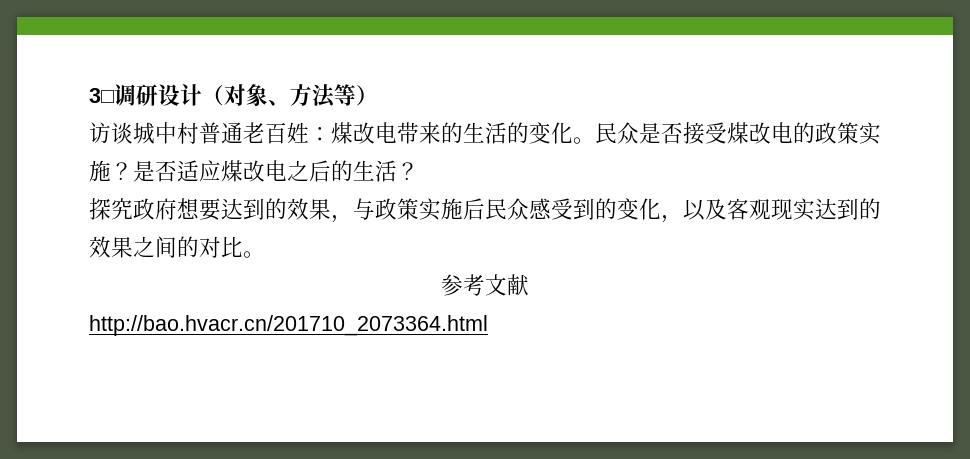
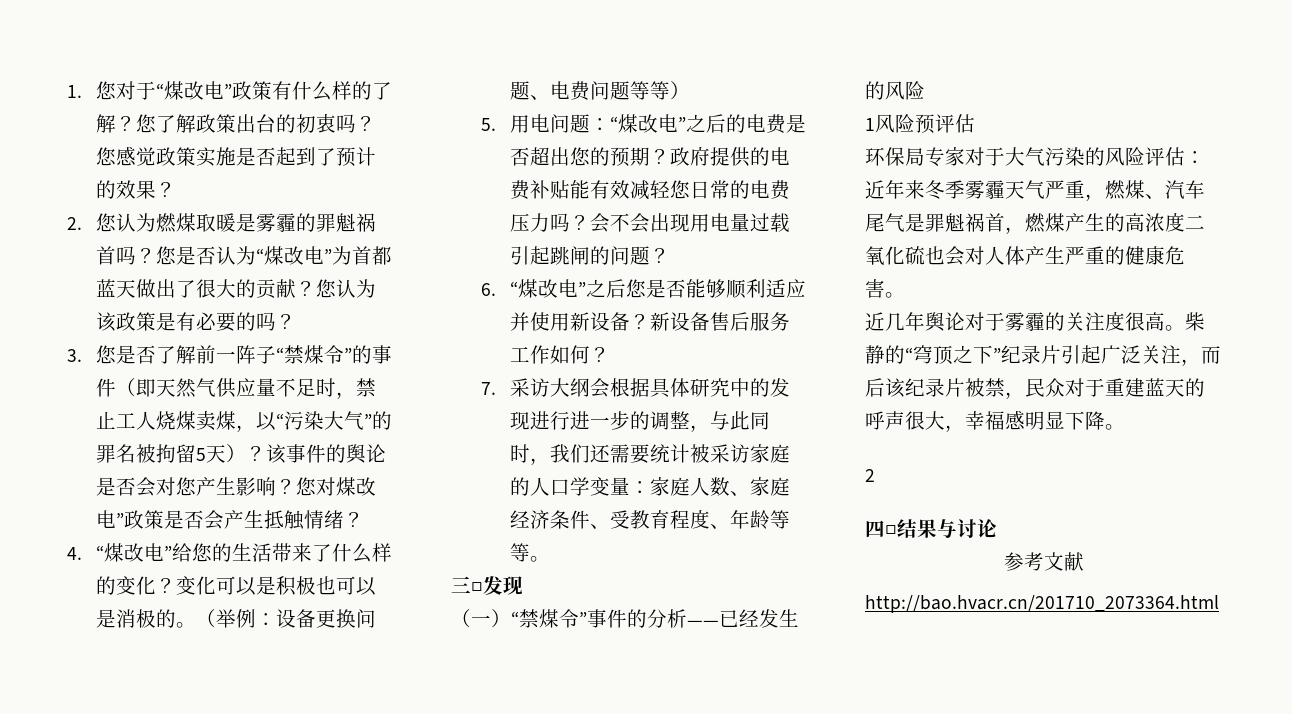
[89,84,378,108] [89,122,881,145] [89,160,419,182] [89,198,881,223] [89,236,265,258] 3□调研设计（对象、方法等） // 访谈城中村普通老百姓：煤改电带来的生活的变化。民众是否接受煤改电的政策实施？是否适应煤改电之后的生活？ // 探究政府想要达到的效果，与政策实施后民众感受到的变化，以及客观现实达到的效果之间的对比。 -> [66,81,393,101] [96,114,377,133] [96,147,377,167] [96,180,177,199] [66,213,377,233] [96,246,393,265] [96,279,377,299] [96,312,297,332] [66,345,393,364] [96,378,377,399] [96,411,393,432] [96,444,387,464] [96,477,377,497] [96,510,365,530] [66,543,393,563] [96,576,377,596] [96,609,377,628] [510,81,691,101] [480,114,807,134] [510,146,791,167] [510,180,791,200] [510,213,791,233] [510,246,671,265] [480,279,807,299] [510,312,791,331] [510,345,611,364] [480,378,791,398] [510,411,771,432] [510,444,791,465] [510,477,791,496] [510,510,791,530] [510,543,551,562] [451,576,523,595] [451,609,799,628] [865,81,925,100] [865,114,975,134] [865,147,1205,167] [865,180,1205,201] [865,213,1205,234] [865,246,1185,266] [865,279,905,298] [865,312,1205,331] [865,345,1221,366] [865,378,1205,399] [865,411,1125,432] [865,469,875,482] [865,519,997,538] 1.您对于“煤改电”政策有什么样的了解？您了解政策出台的初衷吗？您感觉政策实施是否起到了预计的效果？ // 2.您认为燃煤取暖是雾霾的罪魁祸首吗？您是否认为“煤改电”为首都蓝天做出了很大的贡献？您认为该政策是有必要的吗？ // 3.您是否了解前一阵子“禁煤令”的事件（即天然气供应量不足时，禁止工人烧煤卖煤，以“污染大气”的罪名被拘留5天）？该事件的舆论是否会对您产生影响？您对煤改电”政策是否会产生抵触情绪？ // 4. “煤改电”给您的生活带来了什么样的变化？变化可以是积极也可以是消极的。（举例：设备更换问题、电费问题等等） // 5.用电问题：“煤改电”之后的电费是否超出您的预期？政府提供的电费补贴能有效减轻您日常的电费压力吗？会不会出现用电量过载引起跳闸的问题？ // 6. “煤改电”之后您是否能够顺利适应并使用新设备？新设备售后服务工作如何？ // 7.采访大纲会根据具体研究中的发现进行进一步的调整，与此同时，我们还需要统计被采访家庭的人口学变量：家庭人数、家庭经济条件、受教育程度、年龄等等。 // 三□发现 // （一）“禁煤令”事件的分析——已经发生的风险 // 1风险预评估 // 环保局专家对于大气污染的风险评估：近年来冬季雾霾天气严重，燃煤、汽车尾气是罪魁祸首，燃煤产生的高浓度二氧化硫也会对人体产生严重的健康危害。 // 近几年舆论对于雾霾的关注度很高。柴静的“穹顶之下”纪录片引起广泛关注，而后该纪录片被禁，民众对于重建蓝天的呼声很大，幸福感明显下降。 // 2 // 四□结果与讨论

